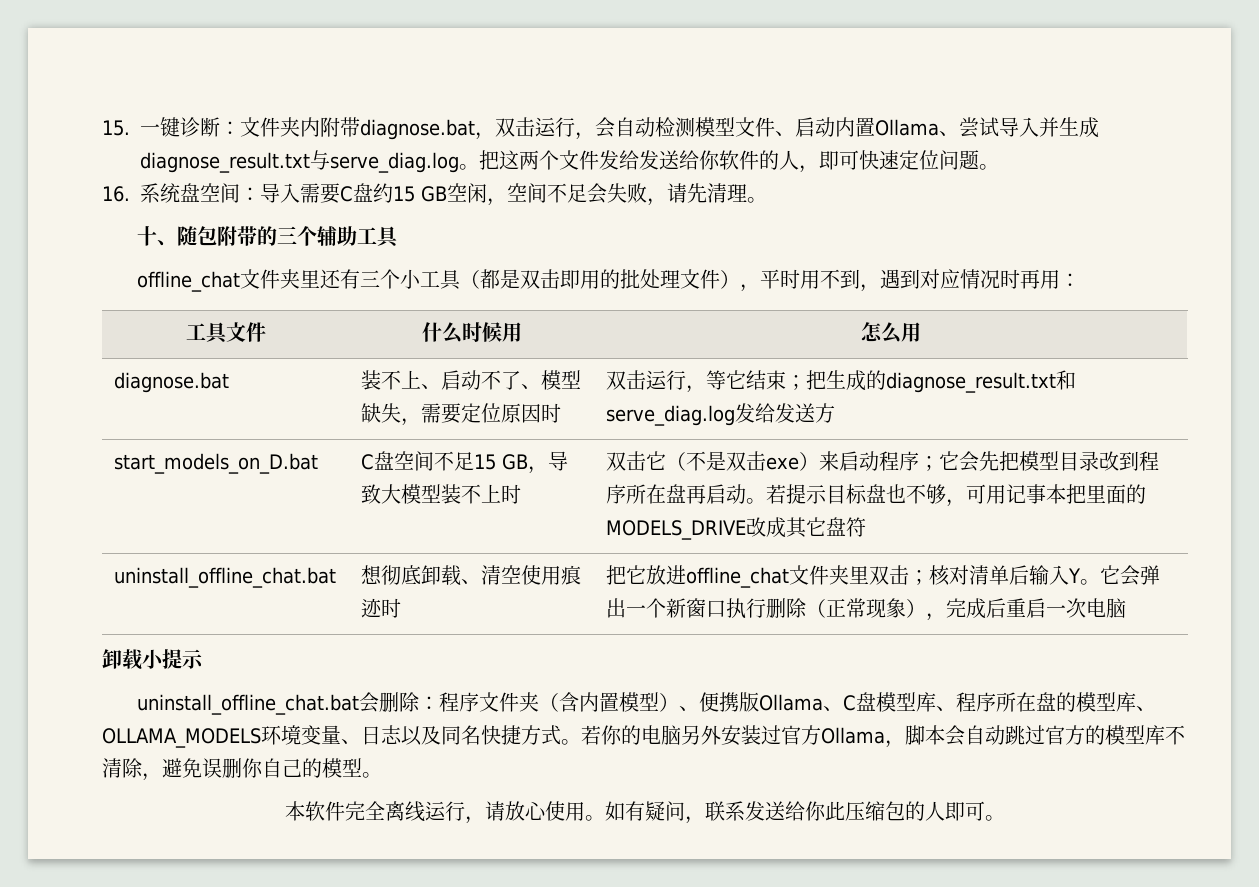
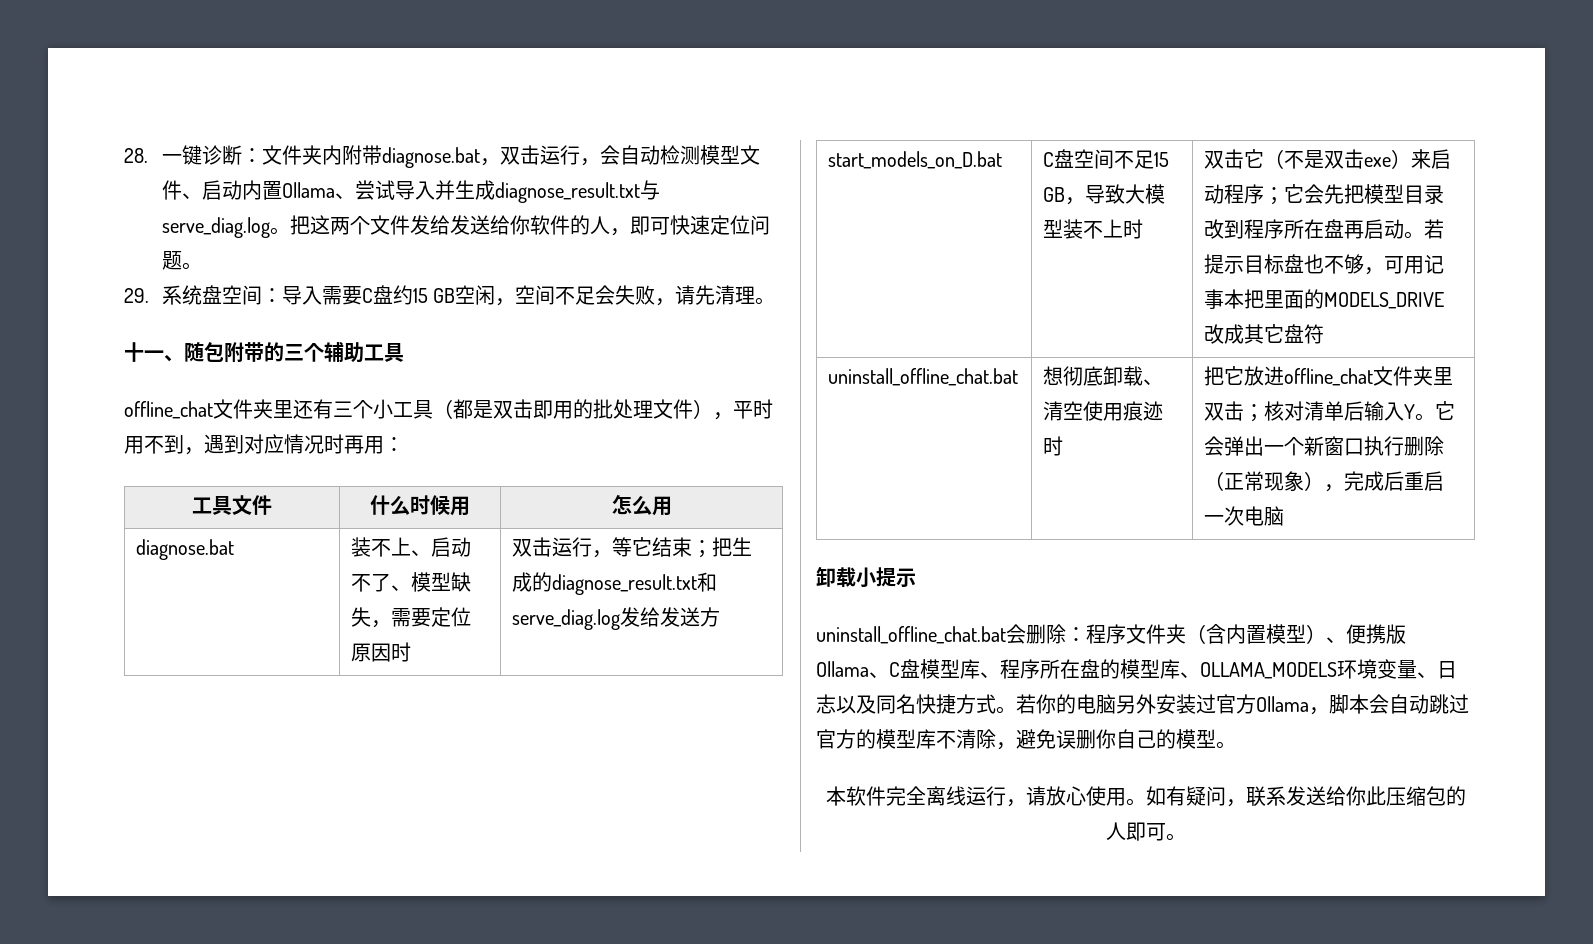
[102,120,130,136] 15. -> [124,148,148,163] 28.
[102,186,130,202] 16. -> [124,288,149,303] 29.
(158, 236) none -> [144,350,164,360] 一

